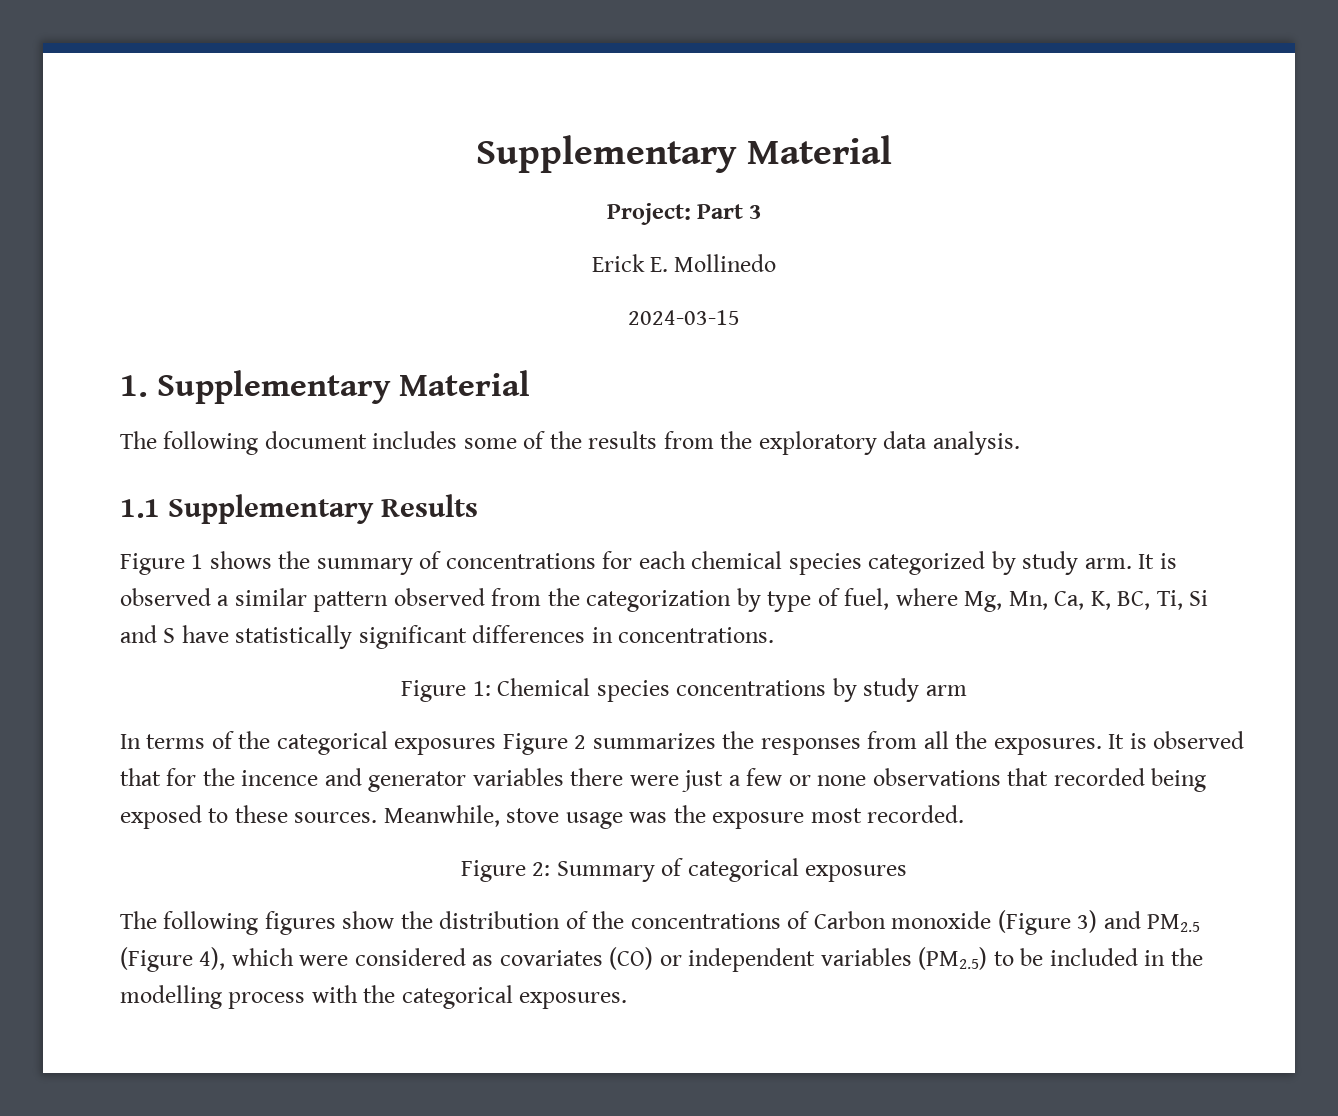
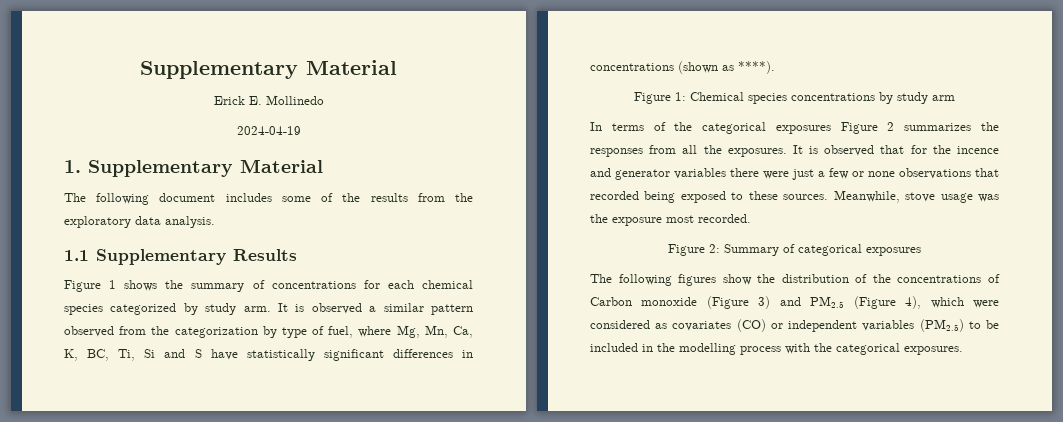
[476,135,892,173] [606,203,762,225] Supplementary Material // Project: Part 3 -> [140,60,397,79] Supplementary Material
[628,310,740,325] 2024-03-15 -> [236,126,301,135] 2024-04-19
[618,627,775,643] concentrations. -> [590,61,775,74] concentrations (shown as ****).

